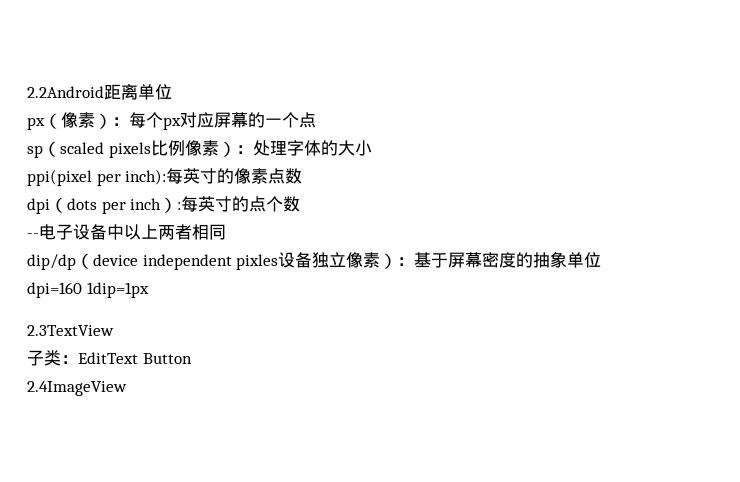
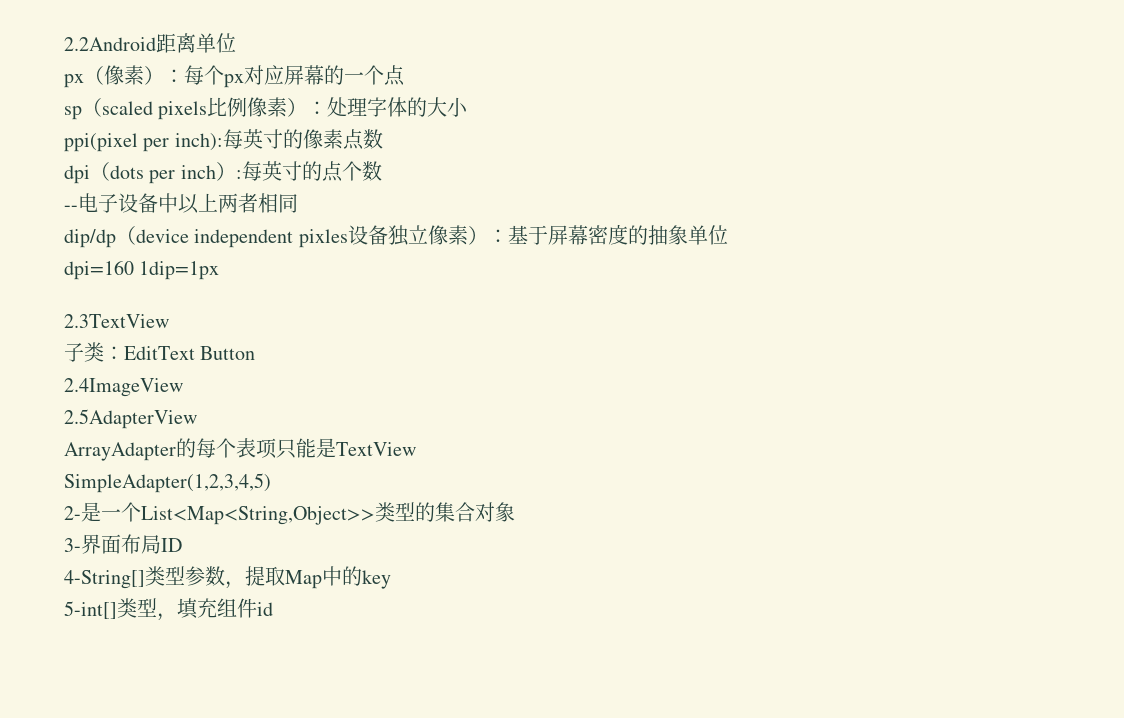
(127, 388) none -> [64,409,197,429] [64,438,416,461] [64,473,271,493] [64,502,515,525] [64,534,182,554] [64,566,391,589] [64,598,273,621] // 2.5AdapterView // ArrayAdapter的每个表项只能是TextView // SimpleAdapter(1,2,3,4,5) // 2-是一个List<Map<String,Object>>类型的集合对象 // 3-界面布局ID // 4-String[]类型参数，提取Map中的key // 5-int[]类型，填充组件id

